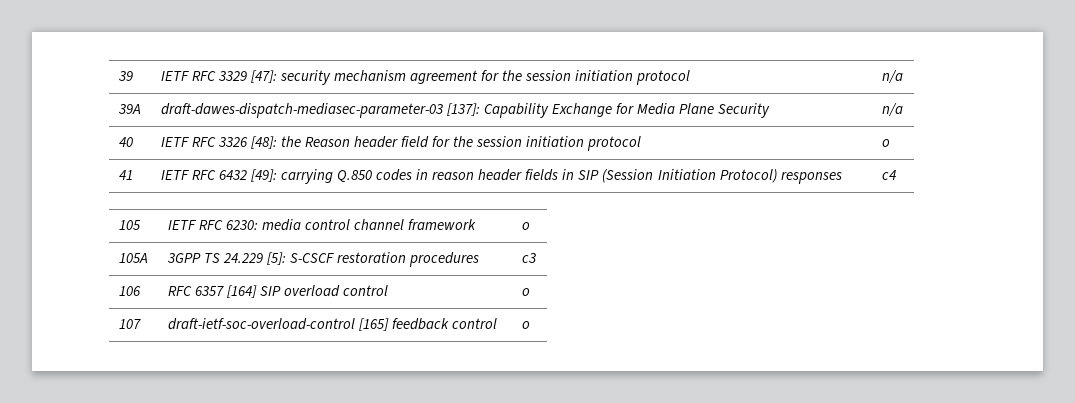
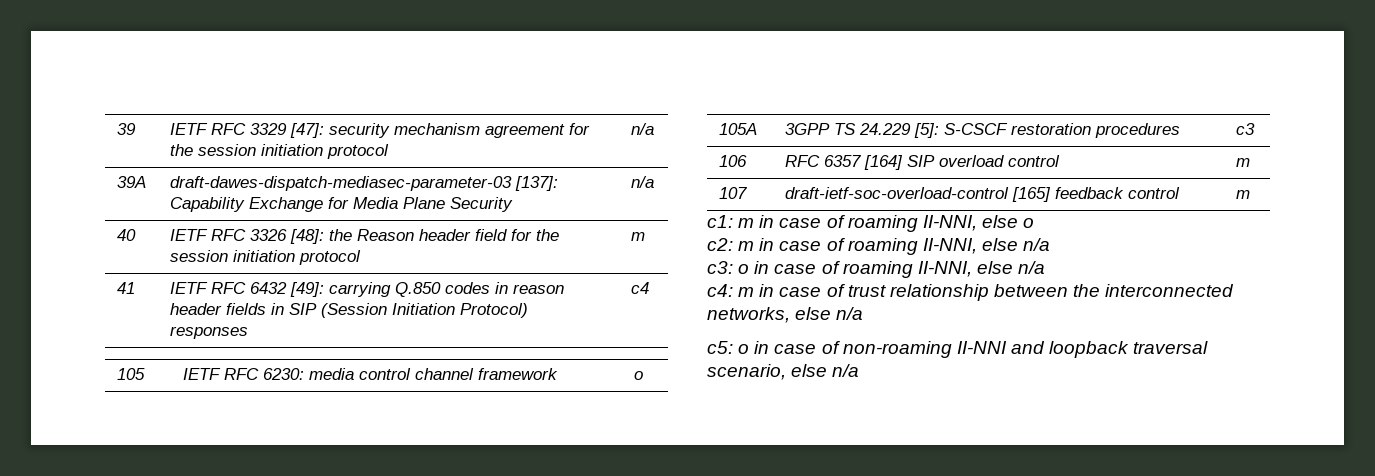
[881,139,890,147] o -> [630,232,645,241] m
[521,288,530,296] o -> [1235,158,1250,167] m
[521,321,530,329] o -> [1235,190,1250,199] [707,215,1035,232] [707,238,1051,255] [707,261,1046,278] [707,284,1235,301] [707,307,864,323] [707,341,1209,358] [707,364,860,380] m // c1: m in case of roaming II-NNI, else o // c2: m in case of roaming II-NNI, else n/a // c3: o in case of roaming II-NNI, else n/a // c4: m in case of trust relationship between the interconnected networks, else n/a // c5: o in case of non-roaming II-NNI and loopback traversal scenario, else n/a

